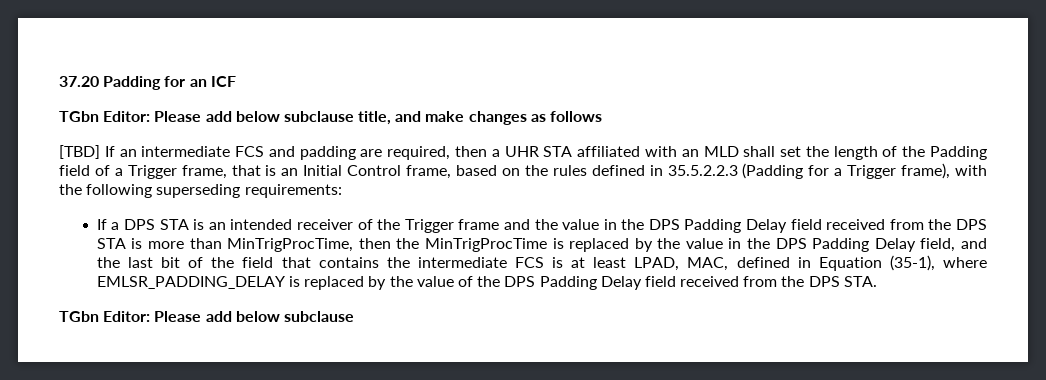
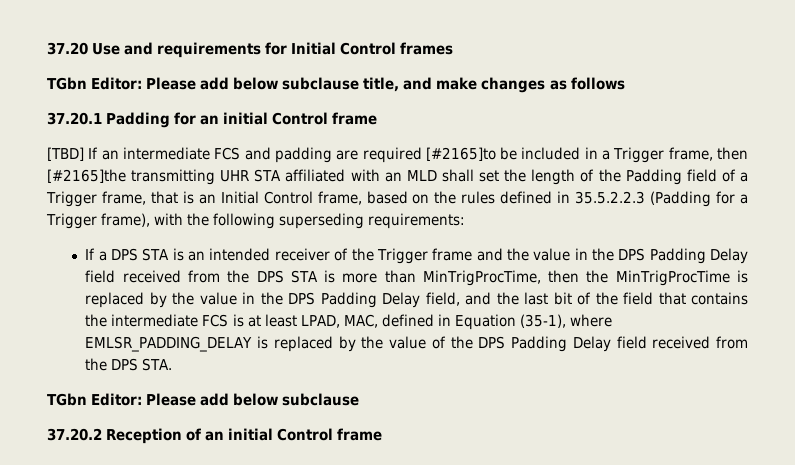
[103,76,236,90] Padding for an ICF -> [92,42,454,58] Use and requirements for Initial Control frames
(603, 116) none -> [47,112,378,128] // 37.20.1 Padding for an initial Control frame
[387,146,500,160] required, then a -> [362,147,748,163] [47,169,216,185] required [#2165]to be included in a Trigger frame, then [#2165]the transmitting
(354, 316) none -> [47,428,383,444] // 37.20.2 Reception of an initial Control frame

